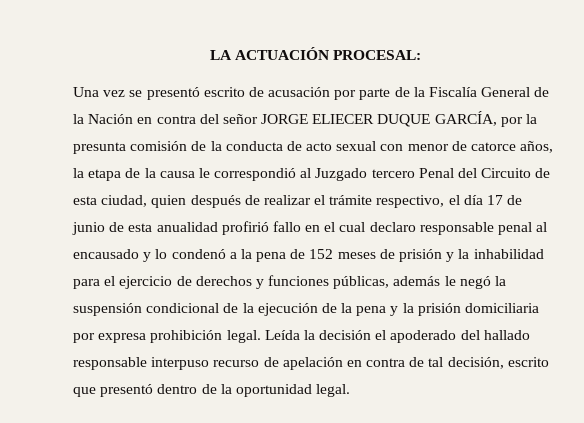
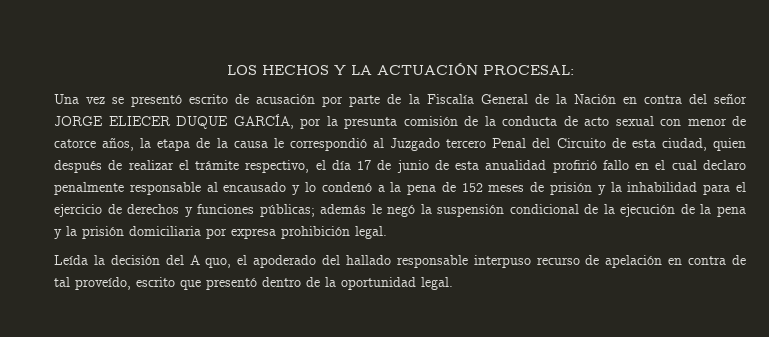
(209, 55) none -> [226,65,346,75] LOS HECHOS Y
[419,222,533,235] responsable penal -> [54,182,201,195] penalmente responsable
[333,276,390,289] públicas, -> [259,204,315,217] públicas;
(261, 336) none -> (387, 232) //
(372, 335) none -> [165,255,232,268] del A quo,
[447,357,504,369] decisión, -> [75,277,131,290] proveído,

